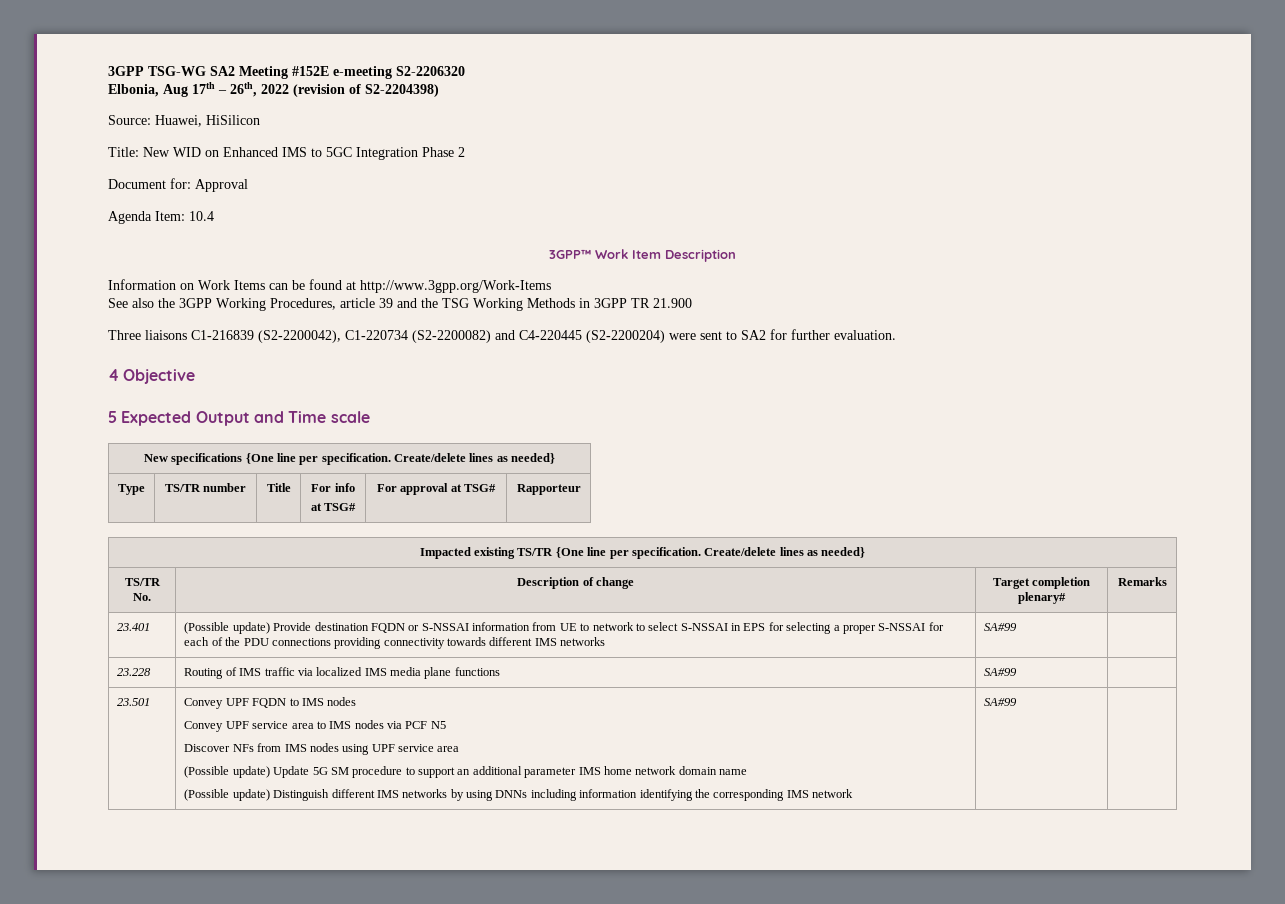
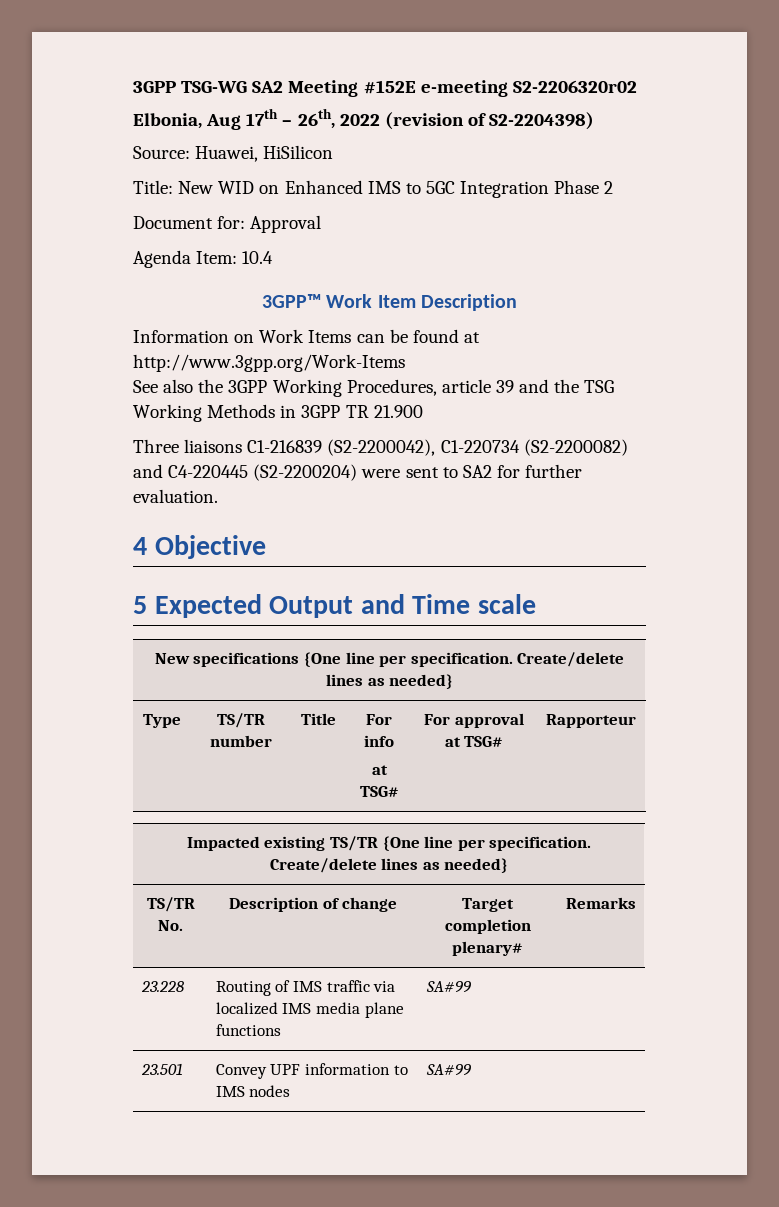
[396,66,465,76] S2-2206320 -> [512,80,637,93] S2-2206320r02
[117,623,151,631] [184,622,944,634] [184,637,606,649] [984,623,1018,631] // 23.401 | (Possible update) Provide destination FQDN or S-NSSAI information from UE to network to select S-NSSAI in EPS for selecting a proper S-NSSAI for each of the PDU connections providing connectivity towards different IMS networks | SA#99 | -> (636, 903) none
[252,697,357,708] [184,720,446,732] [184,743,460,755] [184,766,748,778] [184,789,854,801] FQDN to IMS nodes // Convey UPF service area to IMS nodes via PCF N5 // Discover NFs from IMS nodes using UPF service area // (Possible update) Update 5G SM procedure to support an additional parameter IMS home network domain name // (Possible update) Distinguish different IMS networks by using DNNs including information identifying the corresponding IMS network -> [305,1063,408,1075] [215,1085,291,1097] information to IMS nodes

